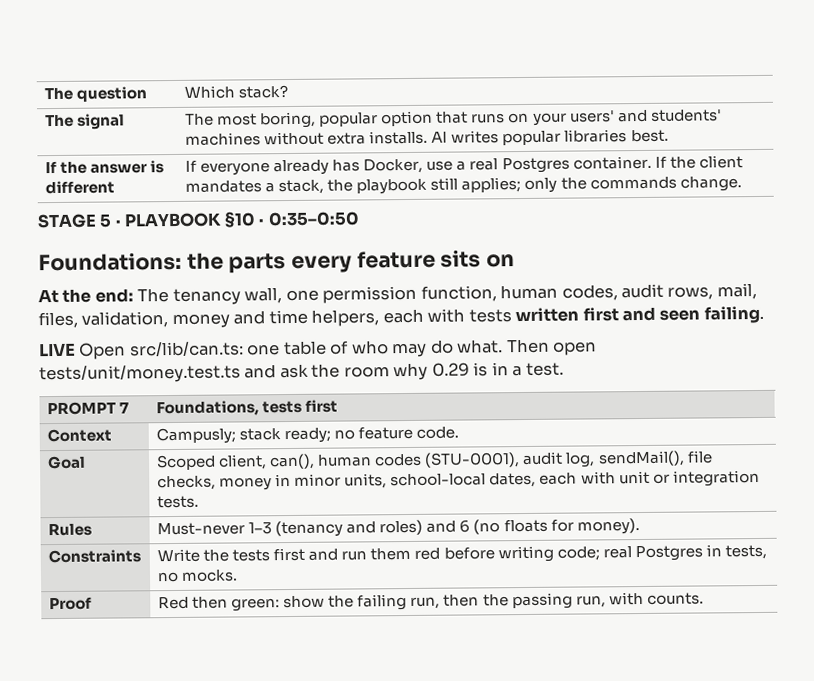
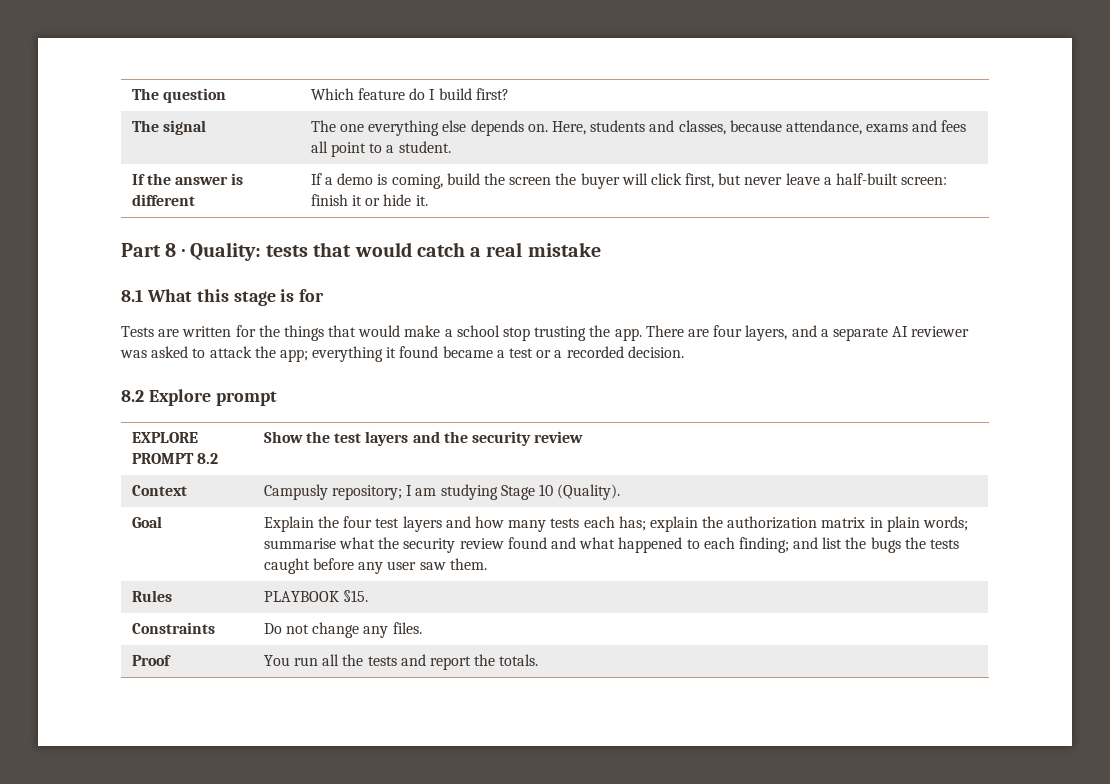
[238,85,289,99] [45,113,126,130] [185,109,722,129] [185,129,669,146] stack? // The signal | The most boring, popular option that runs on your users' and students' machines without extra installs. AI writes popular libraries best. -> [358,88,509,100] [131,120,207,135] [310,120,967,136] [310,141,451,157] feature do I build first? // The signal | The one everything else depends on. Here, students and classes, because attendance, exams and fees all point to a student.
[200,155,743,176] [185,176,742,195] [37,211,360,229] [38,249,516,274] [38,283,757,306] [38,305,764,329] [39,338,598,360] [39,362,564,384] [47,401,130,416] [156,399,339,417] [47,428,113,443] [156,426,460,445] [47,455,87,470] [156,450,713,471] [157,469,760,491] [157,495,200,509] [48,522,93,537] [157,518,640,538] [48,549,142,564] [157,544,767,563] [157,569,239,583] [49,596,93,611] [158,591,704,612] everyone already has Docker, use a real Postgres container. If the client mandates a stack, the playbook still applies; only the commands change. // STAGE 5 · PLAYBOOK §10 · 0:35–0:50 // Foundations: the parts every feature sits on // At the end: The tenancy wall, one permission function, human codes, audit rows, mail, files, validation, money and time helpers, each with tests written first and seen failing. // LIVE Open src/lib/can.ts: one table of who may do what. Then open tests/unit/money.test.ts and ask the room why 0.29 is in a test. // PROMPT 7 | Foundations, tests first // Context | Campusly; stack ready; no feature code. // Goal | Scoped client, can(), human codes (STU-0001), audit log, sendMail(), file checks, money in minor units, school-local dates, each with unit or integration tests. // Rules | Must-never 1–3 (tenancy and roles) and 6 (no floats for money). // Constraints | Write the tests first and run them red before writing code; real Postgres in tests, no mocks. // Proof | Red then green: show the failing run, then the passing run, with counts. -> [325,173,948,189] [310,194,428,206] [121,242,601,261] [121,289,325,306] [121,325,970,341] [120,346,684,362] [121,389,277,406] [131,432,198,443] [131,453,219,464] [263,431,584,446] [131,485,187,496] [263,484,621,500] [131,516,162,528] [263,516,969,532] [263,537,960,553] [263,558,487,574] [131,590,172,602] [263,590,369,602] [131,622,215,634] [263,622,422,638] [131,655,171,666] [263,654,539,670] a demo is coming, build the screen the buyer will click first, but never leave a half-built screen: finish it or hide it. // Part 8 · Quality: tests that would catch a real mistake // 8.1 What this stage is for // Tests are written for the things that would make a school stop trusting the app. There are four layers, and a separate AI reviewer was asked to attack the app; everything it found became a test or a recorded decision. // 8.2 Explore prompt // EXPLORE PROMPT 8.2 | Show the test layers and the security review // Context | Campusly repository; I am studying Stage 10 (Quality). // Goal | Explain the four test layers and how many tests each has; explain the authorization matrix in plain words; summarise what the security review found and what happened to each finding; and list the bugs the tests caught before any user saw them. // Rules | PLAYBOOK §15. // Constraints | Do not change any files. // Proof | You run all the tests and report the totals.

